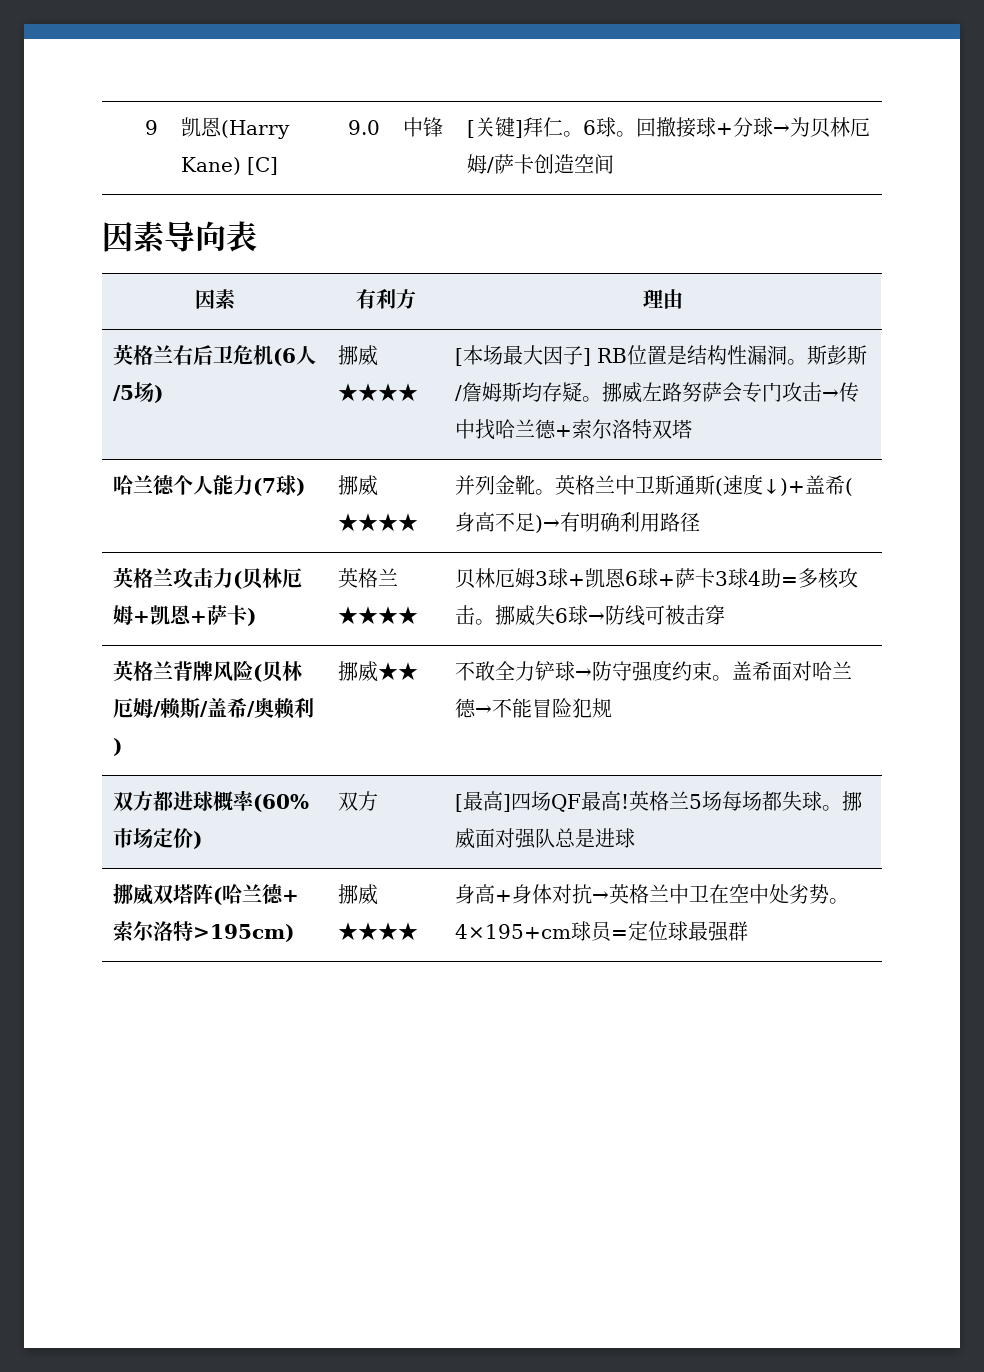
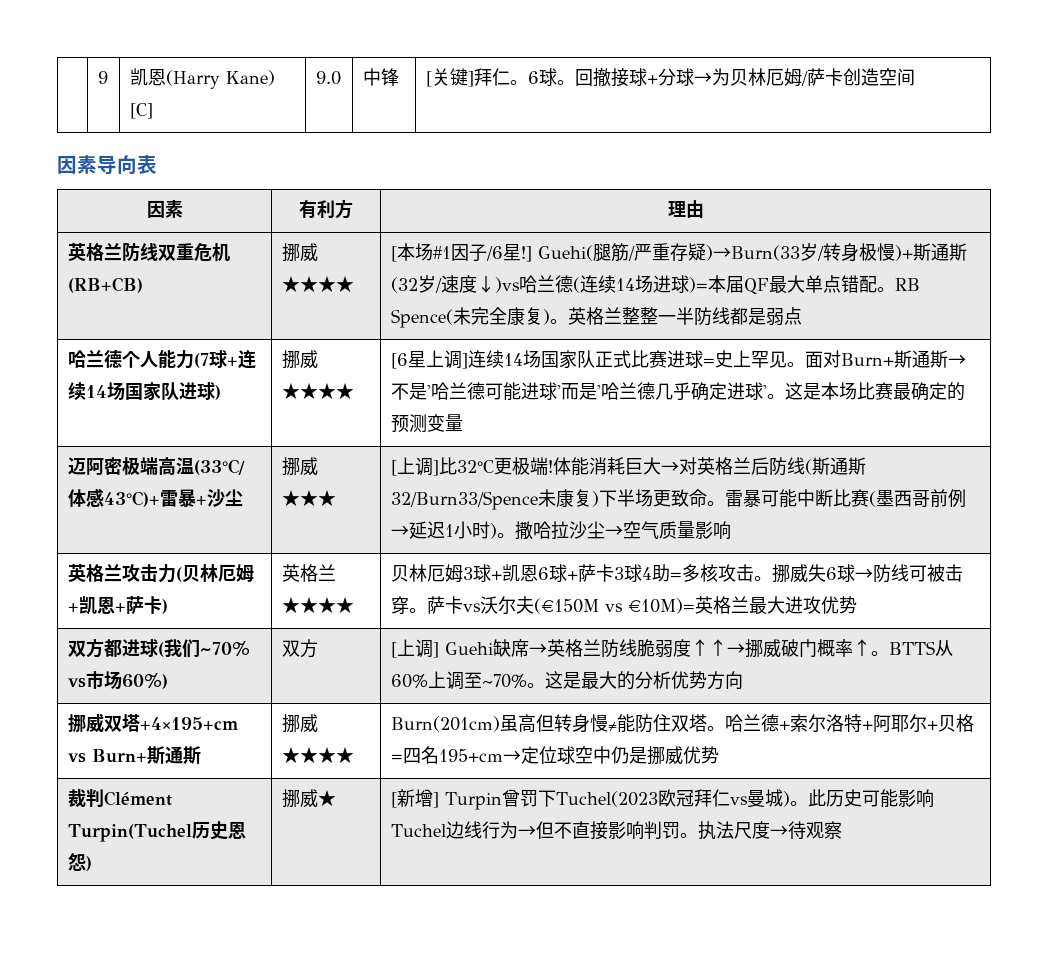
[173,345,317,366] [113,382,164,403] [338,345,379,366] [338,383,419,401] [455,345,868,366] [455,382,860,403] [455,419,693,440] 右后卫危机(6人/5场) | 挪威★★★★ | [本场最大因子] RB位置是结构性漏洞。斯彭斯/詹姆斯均存疑。挪威左路努萨会专门攻击→传中找哈兰德+索尔洛特双塔 -> [121,243,230,262] [67,277,143,293] [281,243,318,262] [281,276,354,292] [390,243,967,262] [390,275,920,295] [390,307,802,328] 防线双重危机(RB+CB) | 挪威★★★★ | [本场#1因子/6星!] Guehi(腿筋/严重存疑)→Burn(33岁/转身极慢)+斯通斯(32岁/速度↓)vs哈兰德(连续14场进球)=本届QF最大单点错配。RB Spence(未完全康复)。英格兰整整一半防线都是弱点
[296,478,306,496] [338,475,379,496] [338,513,419,531] [455,474,854,496] [455,512,701,533] ) | 挪威★★★★ | 并列金靴。英格兰中卫斯通斯(速度↓)+盖希(身高不足)→有明确利用路径 -> [226,350,256,369] [67,382,221,400] [281,350,318,369] [281,383,354,399] [390,350,966,369] [390,382,965,401] [390,414,463,433] [67,457,245,475] [67,488,243,507] [281,457,318,476] [281,490,336,506] [390,457,866,476] [390,489,966,510] [390,521,731,540] +连续14场国家队进球) | 挪威★★★★ | [6星上调]连续14场国家队正式比赛进球=史上罕见。面对Burn+斯通斯→不是'哈兰德可能进球'而是'哈兰德几乎确定进球'。这是本场比赛最确定的预测变量 // 迈阿密极端高温(33°C/体感43°C)+雷暴+沙尘 | 挪威★★★ | [上调]比32°C更极端!体能消耗巨大→对英格兰后防线(斯通斯32/Burn33/Spence未康复)下半场更致命。雷暴可能中断比赛(墨西哥前例→延迟1小时)。撒哈拉沙尘→空气质量影响
[113,660,303,682] [113,697,315,719] [113,738,123,756] [338,661,419,682] [455,660,853,682] [455,698,613,718] [113,790,310,812] [113,828,203,849] [338,791,379,811] [455,791,863,812] [455,828,636,849] [113,883,300,905] [112,921,295,942] [338,884,379,905] [338,922,419,940] [455,884,850,904] [455,921,749,942] // 英格兰背牌风险(贝林厄姆/赖斯/盖希/奥赖利) | 挪威★★ | 不敢全力铲球→防守强度约束。盖希面对哈兰德→不能冒险犯规 // 双方都进球概率(60%市场定价) | 双方 | [最高]四场QF最高!英格兰5场每场都失球。挪威面对强队总是进球 // 挪威双塔阵(哈兰德+索尔洛特>195cm) | 挪威★★★★ | 身高+身体对抗→英格兰中卫在空中处劣势。4×195+cm球员=定位球最强群 -> [408,596,857,614] [67,638,250,658] [67,671,168,690] [281,639,318,658] [390,639,953,658] [390,671,743,690] [67,713,238,733] [67,746,201,764] [281,714,318,733] [281,747,354,763] [390,714,974,733] [390,746,719,765] [67,789,172,808] [67,821,246,842] [67,853,92,871] [281,789,336,808] [390,789,934,810] [390,821,842,840] 。萨卡vs沃尔夫(€150M vs €10M)=英格兰最大进攻优势 // 双方都进球(我们~70% vs市场60%) | 双方 | [上调] Guehi缺席→英格兰防线脆弱度↑↑→挪威破门概率↑。BTTS从60%上调至~70%。这是最大的分析优势方向 // 挪威双塔+4×195+cm vs Burn+斯通斯 | 挪威★★★★ | Burn(201cm)虽高但转身慢≠能防住双塔。哈兰德+索尔洛特+阿耶尔+贝格=四名195+cm→定位球空中仍是挪威优势 // 裁判Clément Turpin(Tuchel历史恩怨) | 挪威★ | [新增] Turpin曾罚下Tuchel(2023欧冠拜仁vs曼城)。此历史可能影响Tuchel边线行为→但不直接影响判罚。执法尺度→待观察

